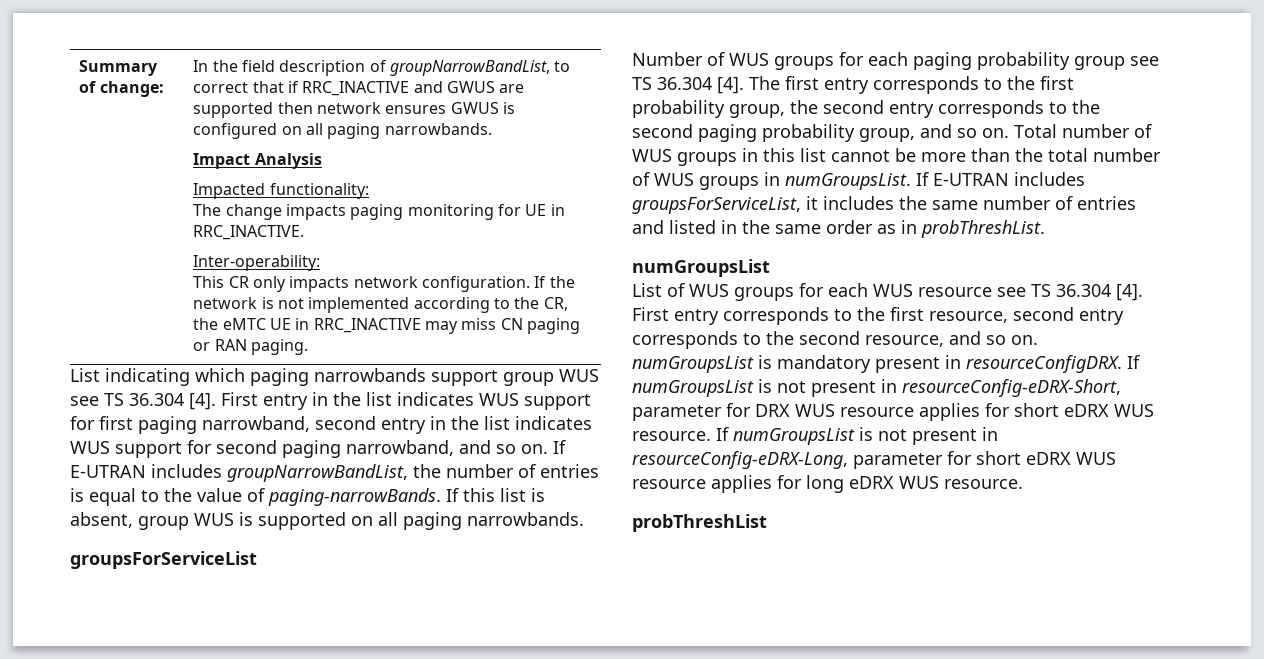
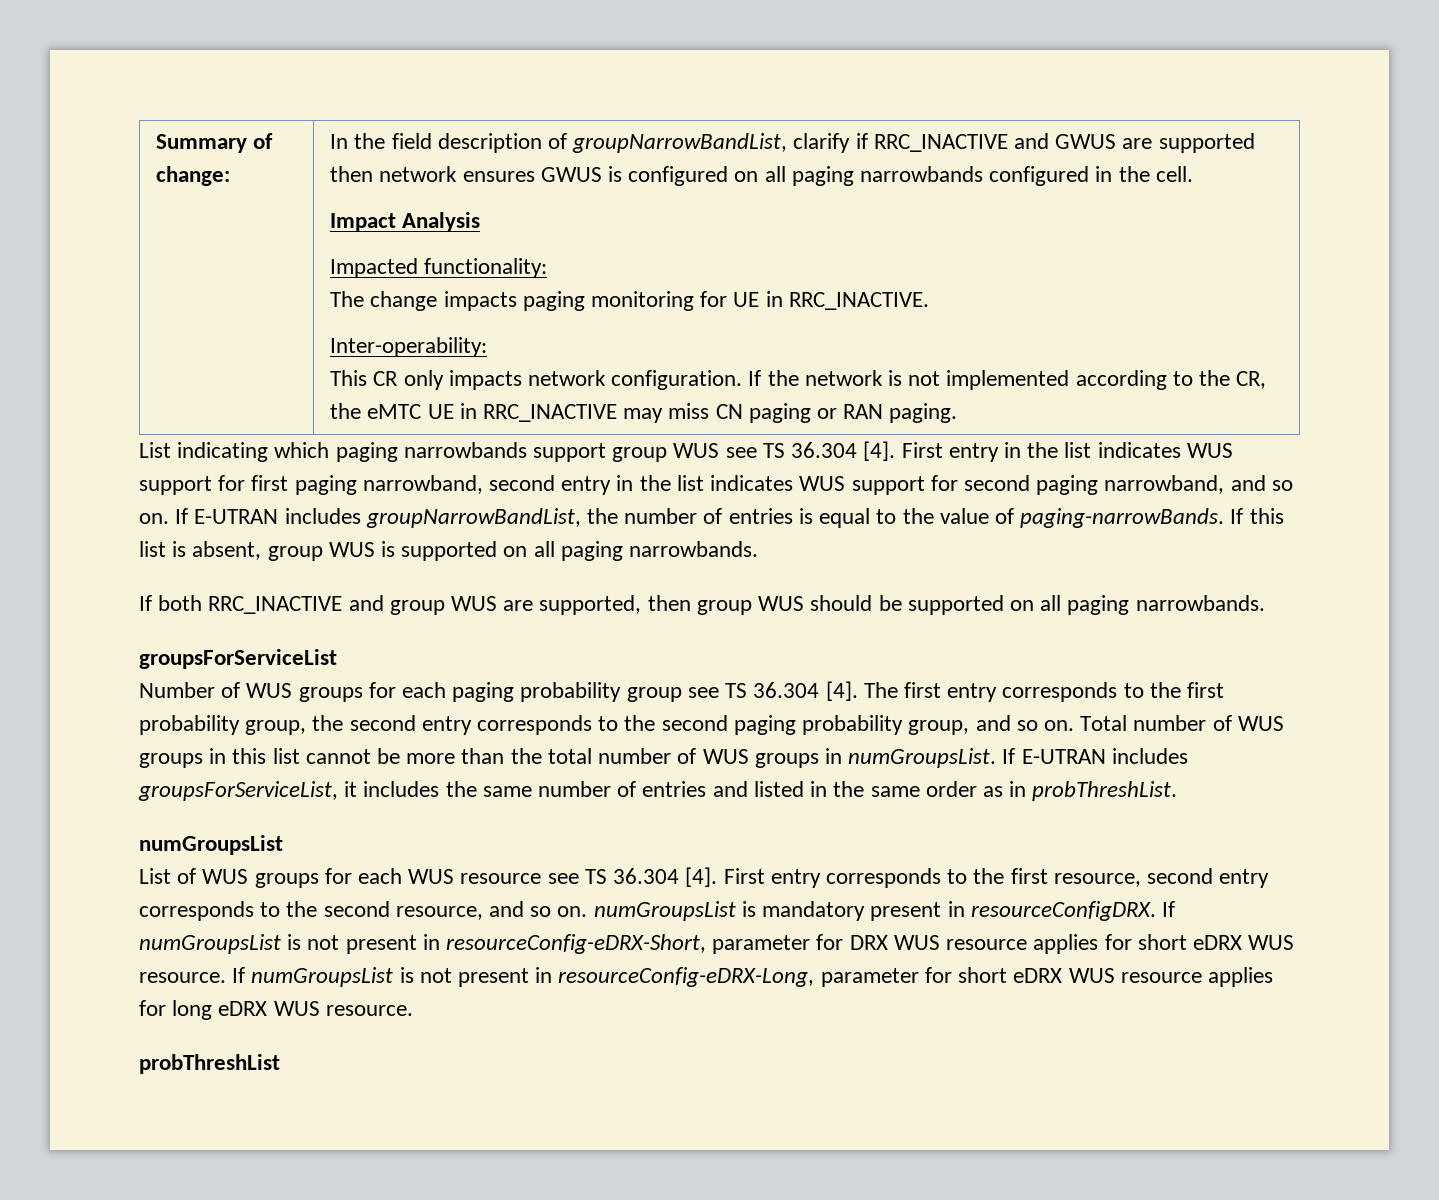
[554,61,571,72] [193,81,284,93] to correct that -> [793,133,851,153] clarify
[384,123,492,135] narrowbands. -> [859,166,1193,186] narrowbands configured in the cell.
(584, 519) none -> [139,595,1265,615] // If both RRC_INACTIVE and group WUS are supported, then group WUS should be supported on all paging narrowbands.

